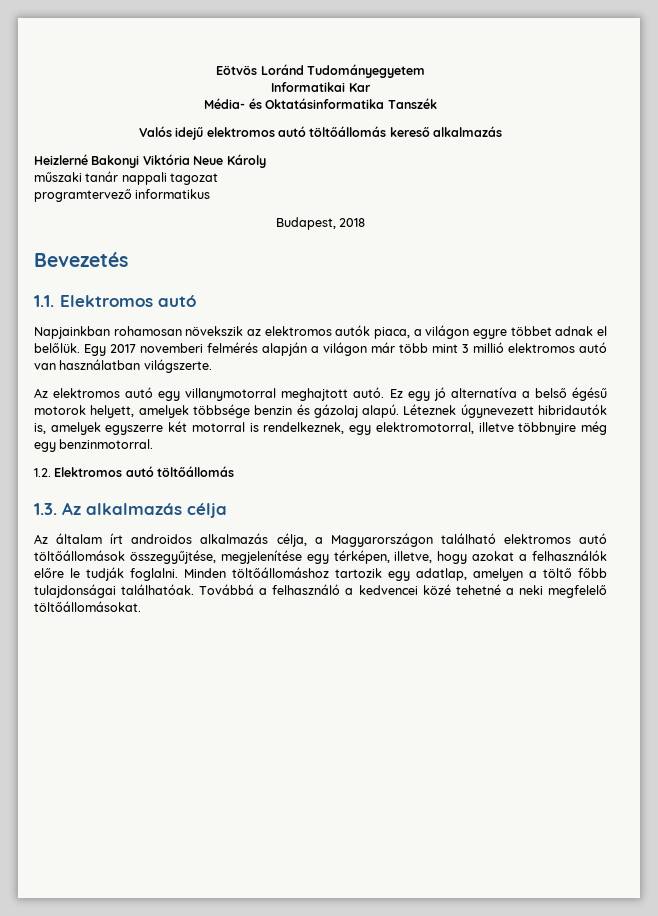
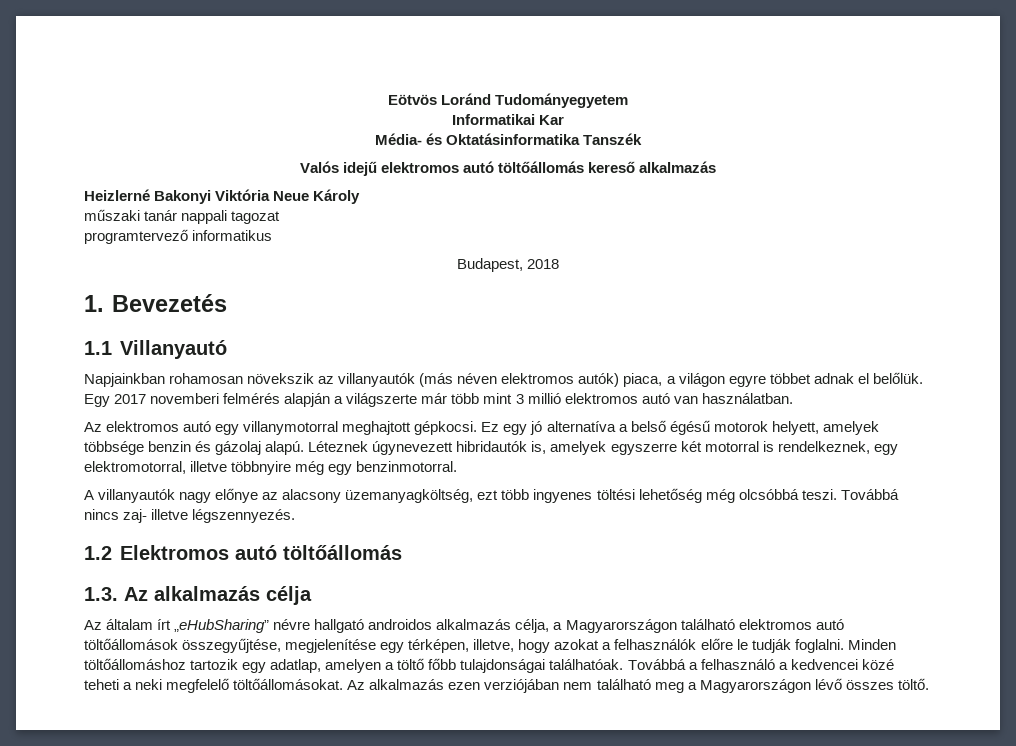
(366, 222) none -> [84,295,104,312] 1.
[34,295,197,307] 1.1. Elektromos autó -> [84,340,227,359] 1.1 Villanyautó
[264,325,371,336] elektromos autók -> [338,373,620,387] villanyautók (más néven elektromos autók)
[323,342,367,356] világon -> [346,393,418,407] világszerte
[59,359,212,373] használatban világszerte. -> [701,393,793,404] használatban.
[353,387,385,398] autó. -> [414,421,478,435] gépkocsi.
[34,468,51,477] 1.2. -> [84,488,899,503] [84,509,296,523] [84,546,112,560] A villanyautók nagy előnye az alacsony üzemanyagköltség, ezt több ingyenes töltési lehetőség még olcsóbbá teszi. Továbbá nincs zaj- illetve légszennyezés. // 1.2
(124, 538) none -> [174,619,365,633] „eHubSharing” névre hallgató
[455,584,501,595] tehetné -> [84,679,119,690] teheti
(141, 606) none -> [347,678,929,693] Az alkalmazás ezen verziójában nem található meg a Magyarországon lévő összes töltő.

